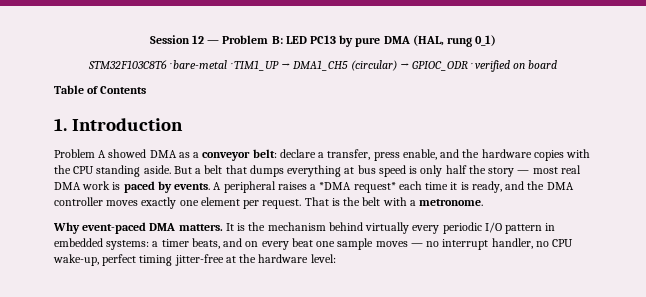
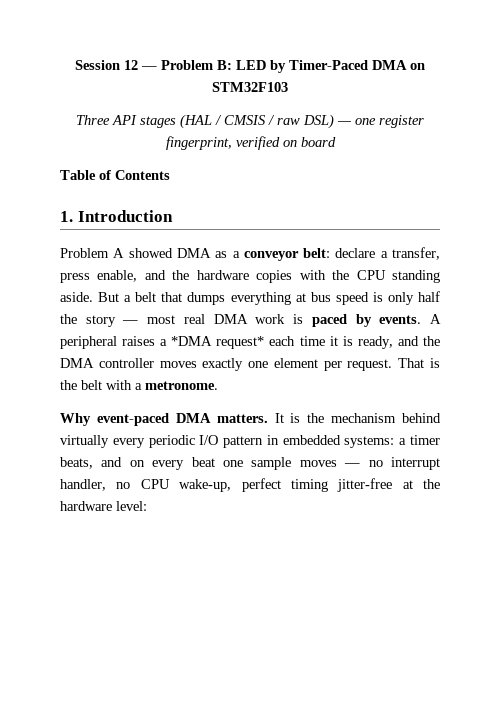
[310,35,497,47] [87,60,474,71] PC13 by pure DMA (HAL, rung 0_1) // STM32F103C8T6 · bare-metal · TIM1_UP → DMA1_CH5 (circular) → GPIOC_ODR · -> [270,60,425,73] [212,82,288,92] [76,114,424,129] [165,136,232,150] by Timer-Paced DMA on STM32F103 // Three API stages (HAL / CMSIS / raw DSL) — one register fingerprint,

